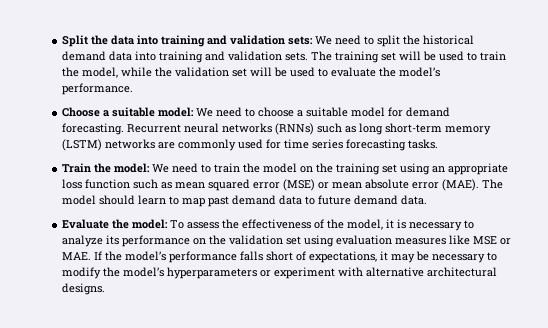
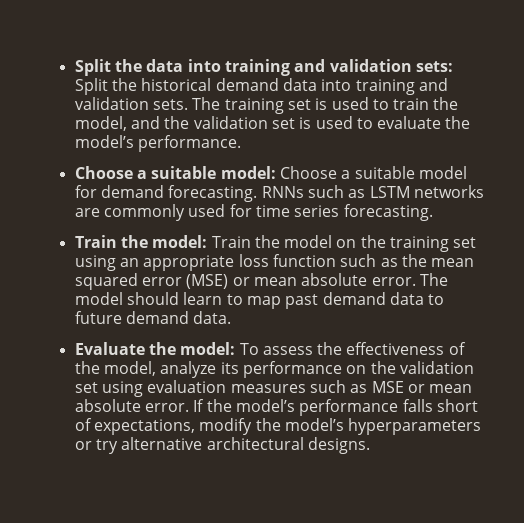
[314,35,400,47] We need to split -> [74,78,108,95] Split
[398,51,436,61] will be -> [315,98,328,110] is
[120,67,287,77] while the validation set will be -> [130,116,312,129] and the validation set is
[195,107,294,117] We need to choose -> [279,166,337,179] Choose
[126,123,491,135] [61,139,102,151] Recurrent neural networks (RNNs) such as long short-term memory (LSTM) -> [261,185,410,198] RNNs such as LSTM
[345,139,438,151] forecasting tasks. -> [343,204,433,221] forecasting.
[151,163,240,173] We need to train -> [211,236,251,248] Train
(172, 185) none -> [401,254,427,267] the
[411,179,479,191] error (MAE). -> [371,277,416,286] error.
[385,219,474,231] it is necessary to -> (156, 368) none
[448,235,511,245] [61,252,91,260] like MSE or MAE. -> [309,380,473,393] [74,399,189,412] such as MSE or mean absolute error.
[379,251,497,263] it may be necessary to -> (195, 427) none
[273,267,363,279] experiment with -> [95,439,118,454] try

